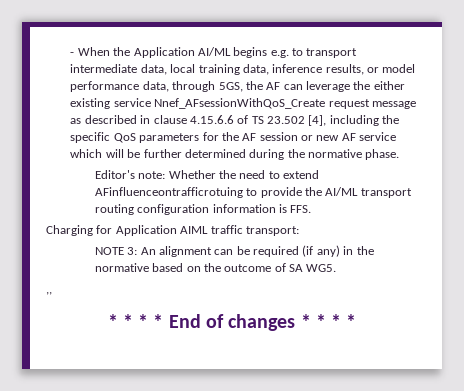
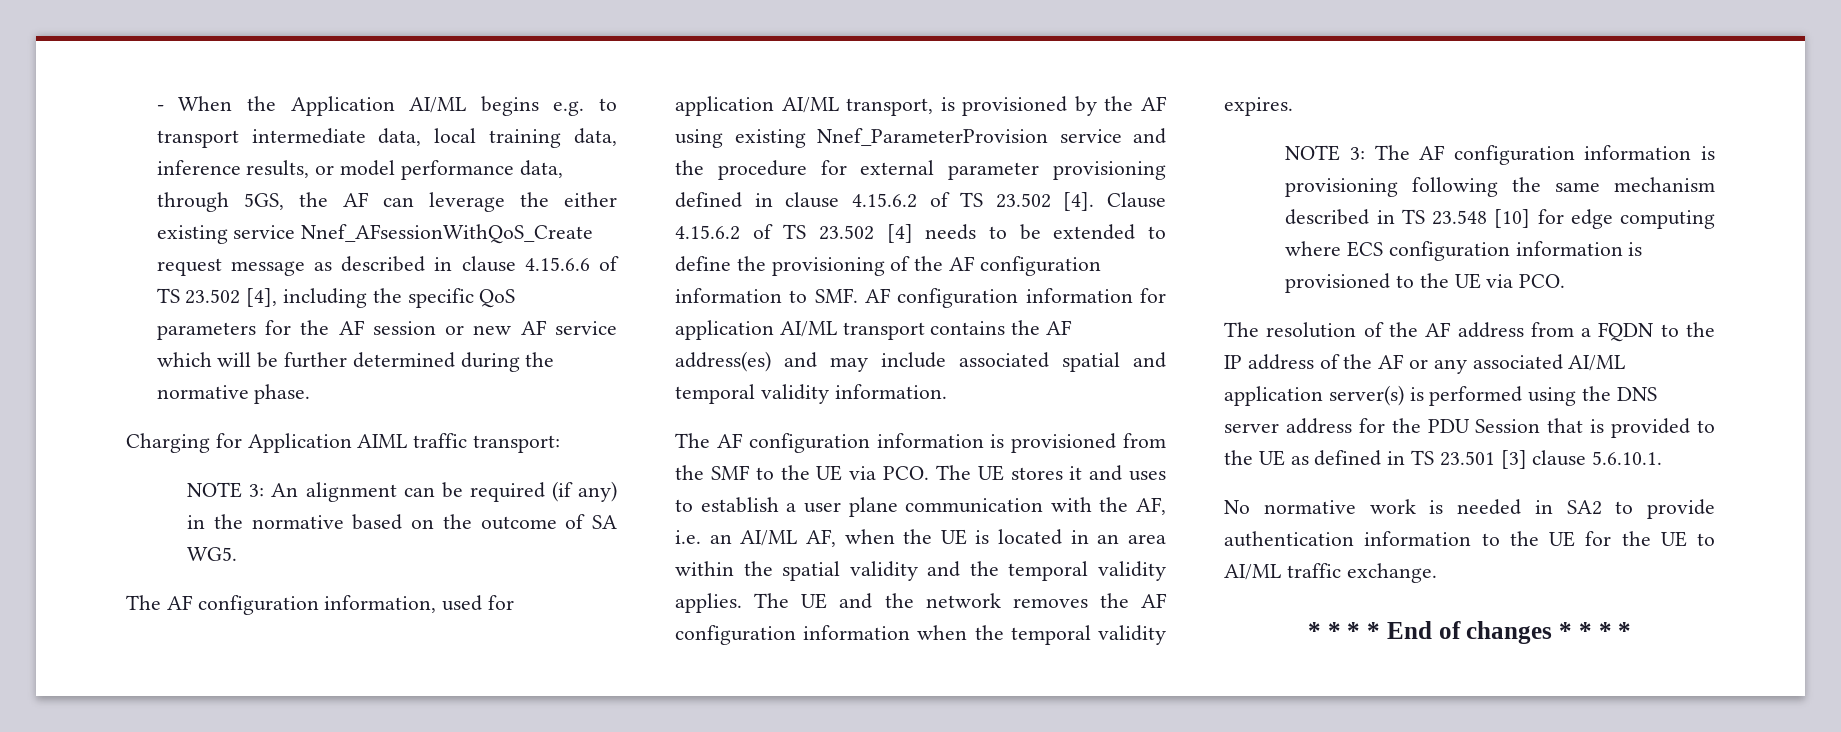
[94,170,320,179] [94,187,412,198] [94,204,312,215] // Editor's note: Whether the need to extend AFinfluenceontrafficrotuing to provide the AI/ML transport routing configuration information is FFS. -> (311, 394) none
[46,292,52,295] ,, -> [126,595,515,615] [675,96,1167,116] [675,128,1166,148] [675,160,1166,180] [675,192,1166,211] [675,224,1166,243] [675,256,1101,276] [675,288,1166,308] [675,320,1073,340] [675,351,1166,372] [675,384,947,404] [675,433,1166,453] [675,465,1166,481] [675,497,1166,517] [675,529,1166,547] [675,561,1166,581] [675,593,1167,613] [675,625,1166,645] [1224,97,1293,116] [1285,145,1715,165] [1285,177,1715,197] [1285,209,1715,229] [1285,241,1643,261] [1285,273,1566,293] [1224,322,1715,342] [1224,354,1626,374] [1224,385,1657,406] [1224,418,1715,438] [1224,450,1663,469] [1224,499,1715,519] [1224,531,1715,547] [1224,563,1437,583] The AF configuration information, used for application AI/ML transport, is provisioned by the AF using existing Nnef_ParameterProvision service and the procedure for external parameter provisioning defined in clause 4.15.6.2 of TS 23.502 [4]. Clause 4.15.6.2 of TS 23.502 [4] needs to be extended to define the provisioning of the AF configuration information to SMF. AF configuration information for application AI/ML transport contains the AF address(es) and may include associated spatial and temporal validity information. // The AF configuration information is provisioned from the SMF to the UE via PCO. The UE stores it and uses to establish a user plane communication with the AF, i.e. an AI/ML AF, when the UE is located in an area within the spatial validity and the temporal validity applies. The UE and the network removes the AF configuration information when the temporal validity expires. // NOTE 3: The AF configuration information is provisioning following the same mechanism described in TS 23.548 [10] for edge computing where ECS configuration information is provisioned to the UE via PCO. // The resolution of the AF address from a FQDN to the IP address of the AF or any associated AI/ML application server(s) is performed using the DNS server address for the PDU Session that is provided to the UE as defined in TS 23.501 [3] clause 5.6.10.1. // No normative work is needed in SA2 to provide authentication information to the UE for the UE to AI/ML traffic exchange.

